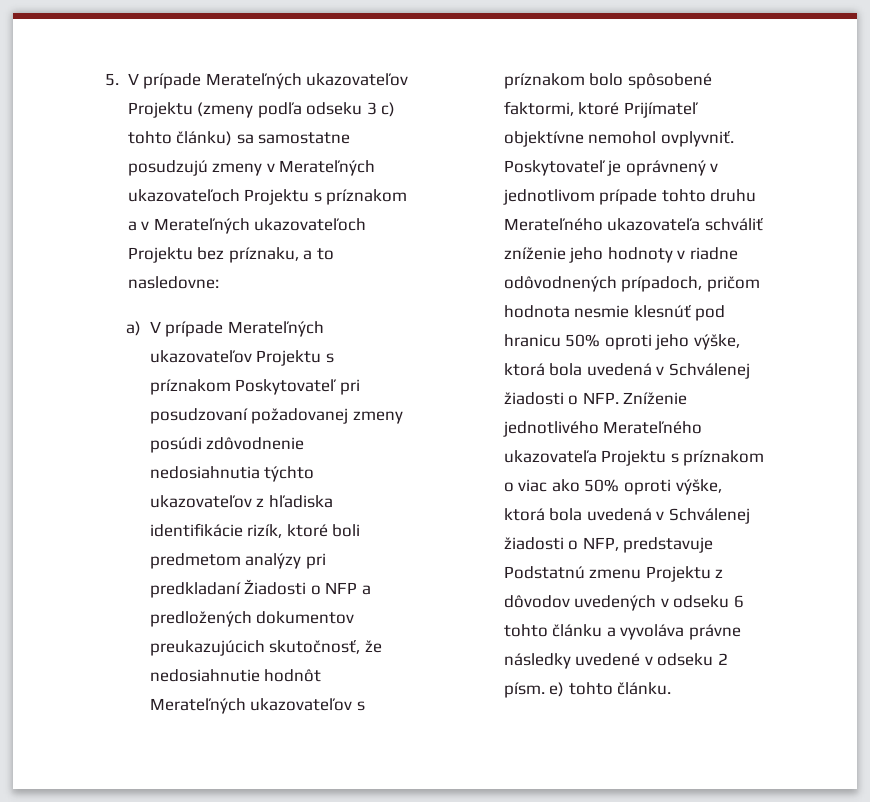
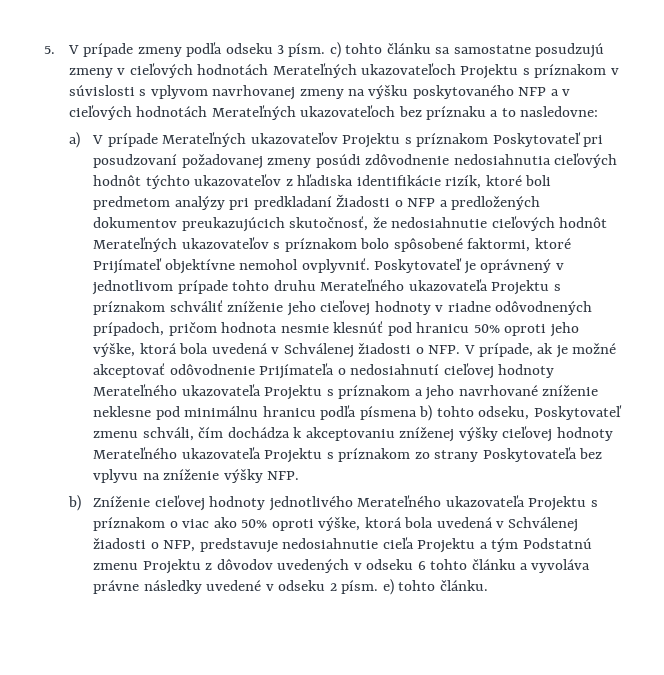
[205,73,409,89] [127,102,254,118] Merateľných ukazovateľov Projektu (zmeny -> [137,47,182,57] zmeny
(377, 108) none -> [288,43,326,57] písm.
[176,131,233,146] článku) -> [386,43,431,54] článku
(275, 167) none -> [129,63,269,78] cieľových hodnotách
[127,218,367,234] [127,247,299,263] a v Merateľných ukazovateľoch Projektu bez príznaku, -> [610,68,619,75] [68,85,571,100] [68,105,486,120] v súvislosti s vplyvom navrhovanej zmeny na výšku poskytovaného NFP a v cieľových hodnotách Merateľných ukazovateľoch bez príznaku
(260, 472) none -> [554,153,618,168] [93,175,142,186] cieľových hodnôt
(260, 675) none -> [491,216,555,231] cieľových
(701, 224) none -> [491,280,561,295] [93,301,166,315] Projektu s príznakom
(604, 255) none -> [320,300,371,316] cieľovej
[623,392,688,405] Zníženie -> [463,343,617,358] [93,363,555,379] [93,384,599,400] [93,405,622,421] [93,426,613,442] [93,447,603,463] [93,469,300,483] [67,495,266,511] V prípade, ak je možné akceptovať odôvodnenie Prijímateľa o nedosiahnutí cieľovej hodnoty Merateľného ukazovateľa Projektu s príznakom a jeho navrhované zníženie neklesne pod minimálnu hranicu podľa písmena b) tohto odseku, Poskytovateľ zmenu schváli, čím dochádza k akceptovaniu zníženej výšky cieľovej hodnoty Merateľného ukazovateľa Projektu s príznakom zo strany Poskytovateľa bez vplyvu na zníženie výšky NFP. // b) Zníženie cieľovej hodnoty
(714, 545) none -> [282,537,519,553] nedosiahnutie cieľa Projektu a tým

